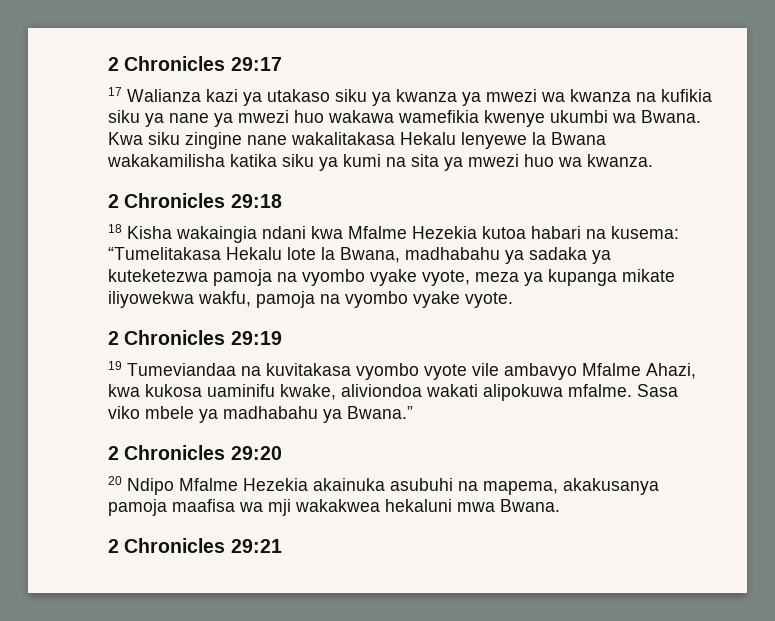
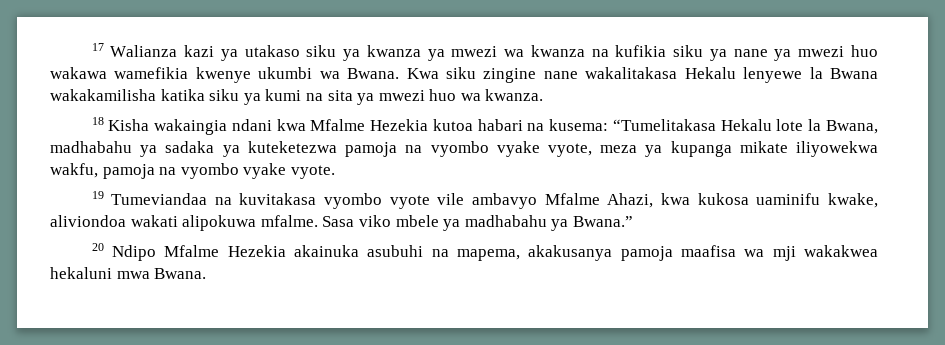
[108,56,282,71] 2 Chronicles 29:17 // -> (91, 47) none
[108,193,282,208] // 2 Chronicles 29:18 -> (544, 95) none
[108,330,282,345] // 2 Chronicles 29:19 -> (335, 172) none
[108,445,282,460] // 2 Chronicles 29:20 -> (633, 221) none
[108,538,282,553] // 2 Chronicles 29:21 -> (207, 273) none

